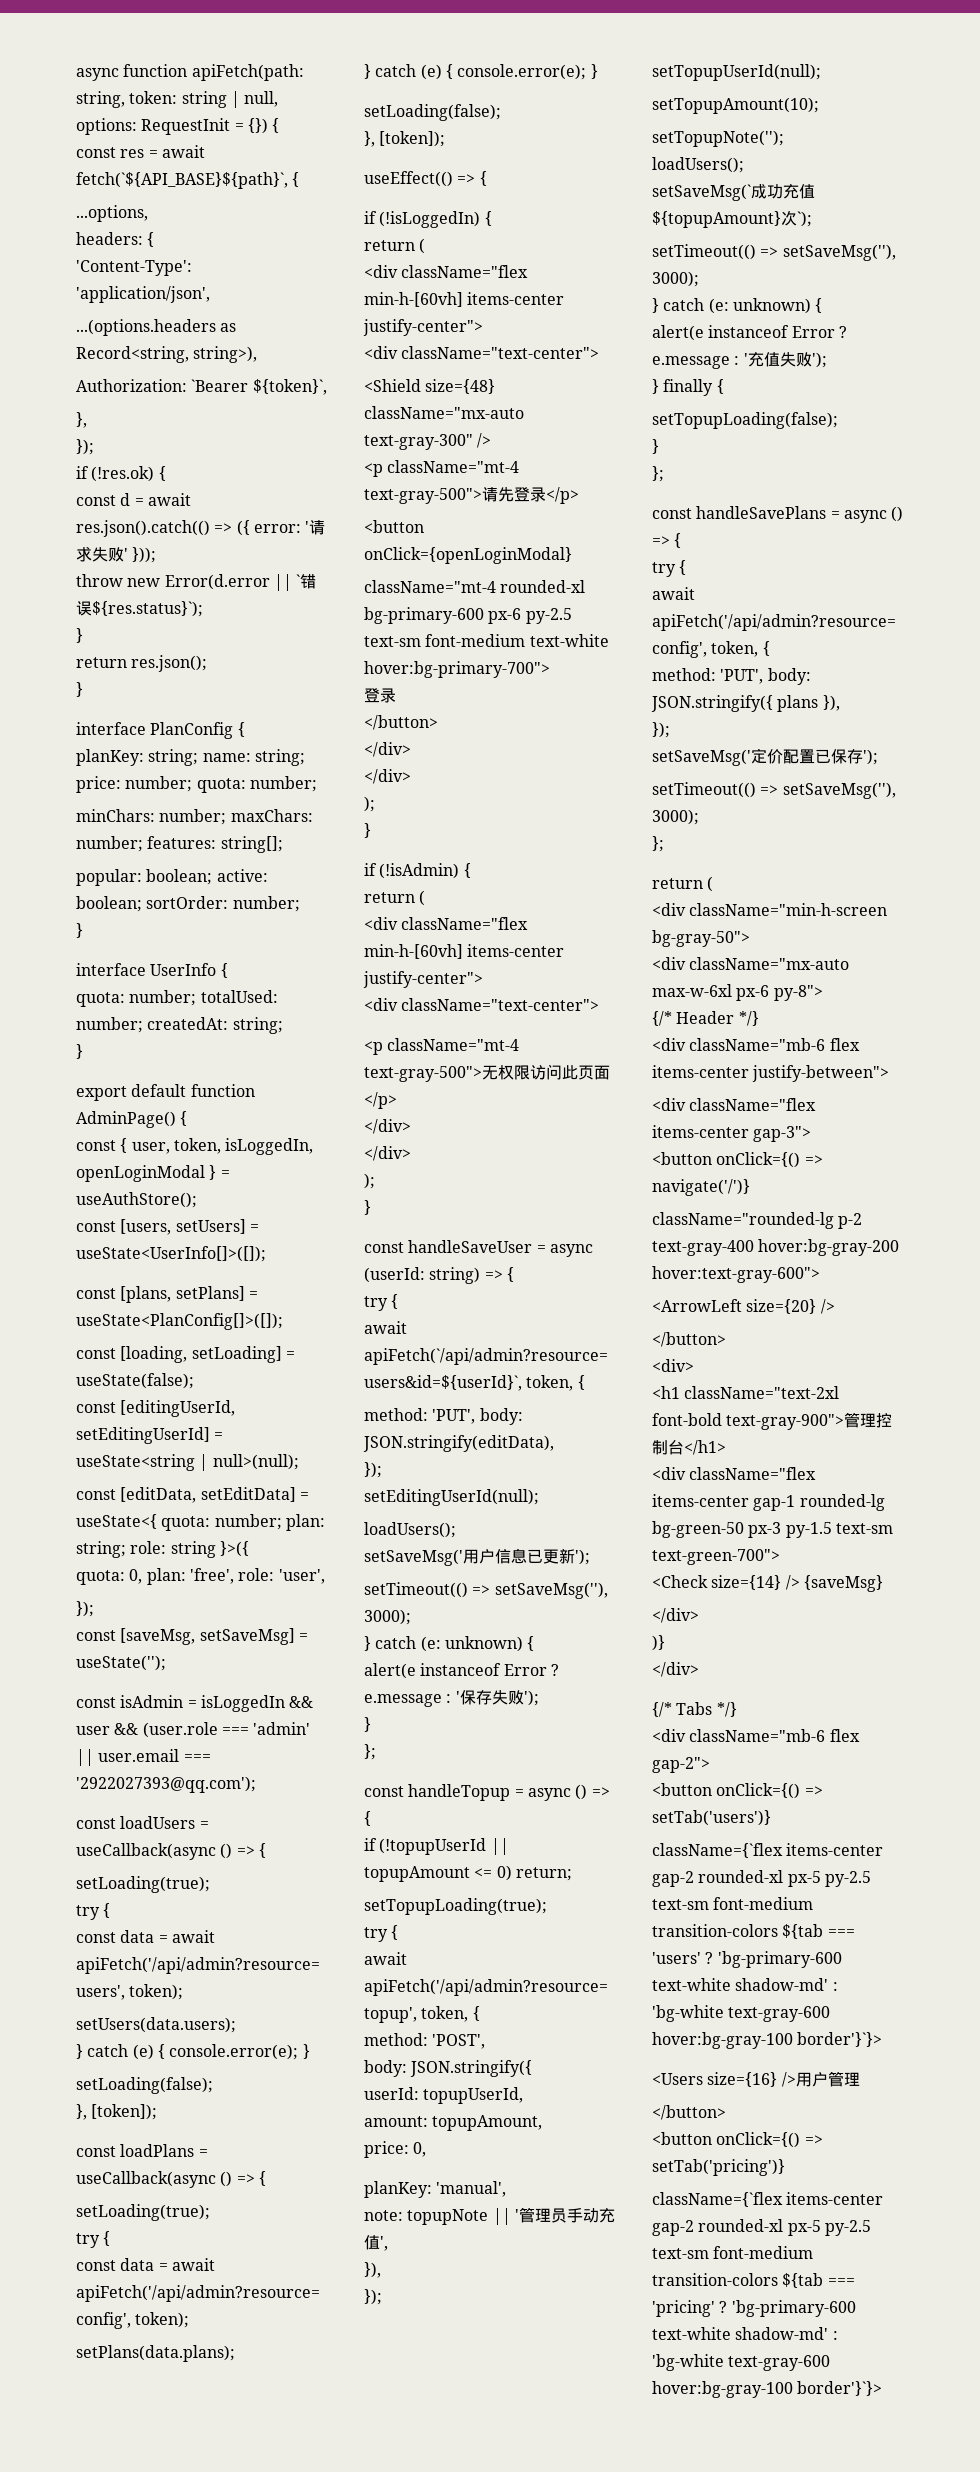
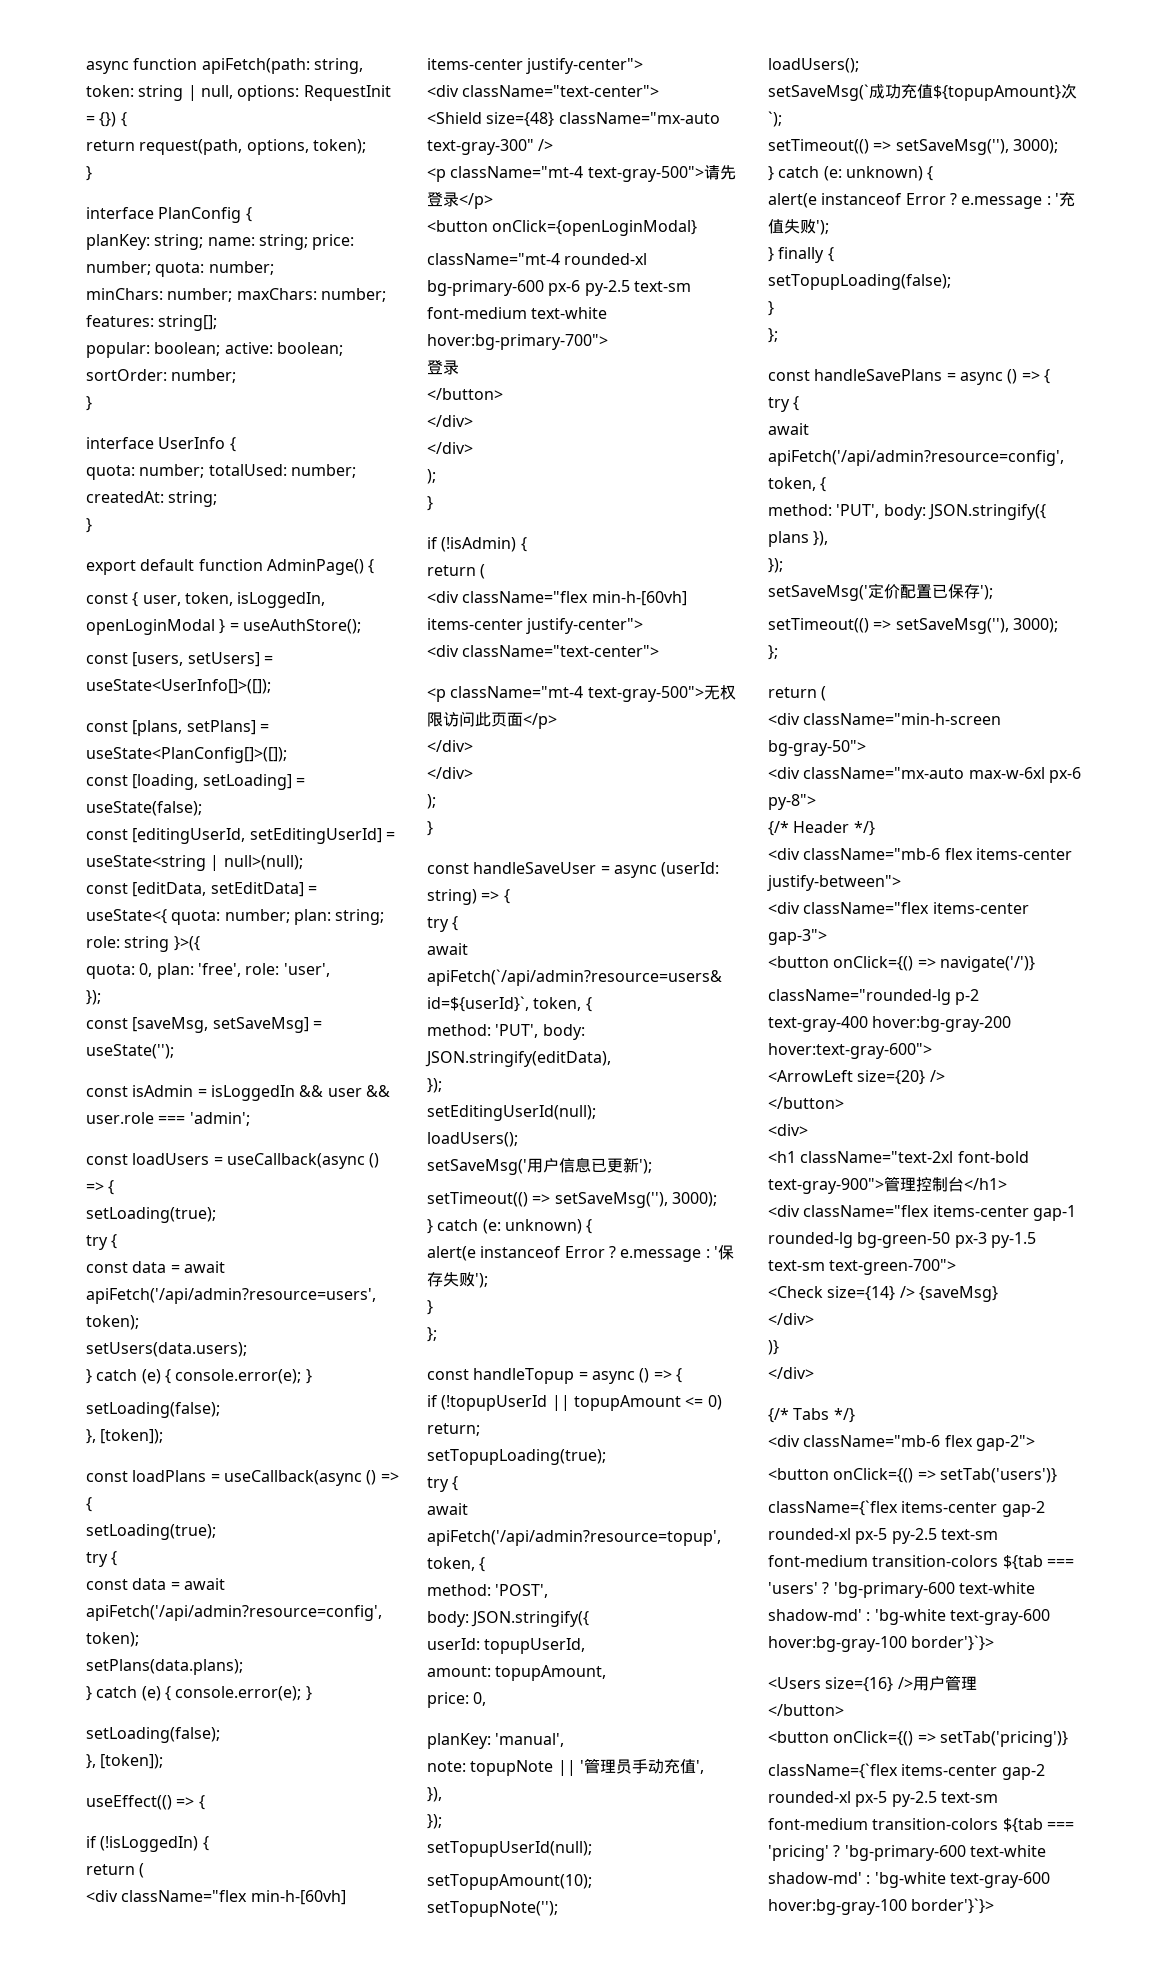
[76,145,205,158] [76,172,300,189] [76,205,148,222] [76,232,155,247] [76,260,192,276] [76,286,210,303] [76,319,237,336] [76,346,258,363] [76,379,327,395] [76,412,87,428] [76,439,94,455] [76,466,166,482] [76,493,191,506] [76,520,326,537] [76,546,157,563] [76,574,317,591] [76,601,203,617] [76,628,83,643] [76,655,208,672] const res = await fetch(`${API_BASE}${path}`, { // ...options, // headers: { // 'Content-Type': 'application/json', // ...(options.headers as Record<string, string>), // Authorization: `Bearer ${token}`, // }, // }); // if (!res.ok) { // const d = await res.json().catch(() => ({ error: '请求失败' })); // throw new Error(d.error || `错误${res.status}`); // } // return res.json(); -> [86,139,366,155] return request(path, options, token);
[142,1722,311,1738] [76,1749,211,1766] [76,1776,256,1793] (user.role === 'admin' || user.email === '2922027393@qq.com'); -> [86,1112,250,1126] user.role === 'admin';

